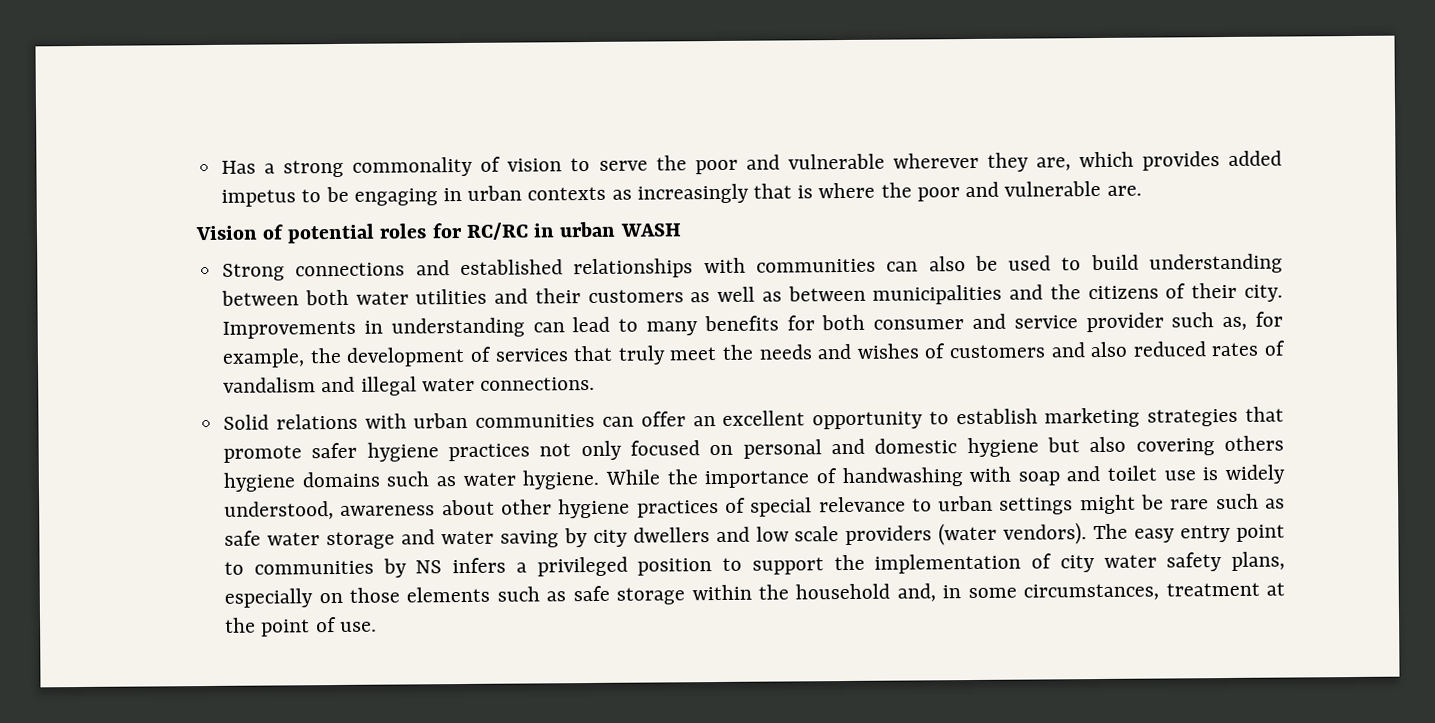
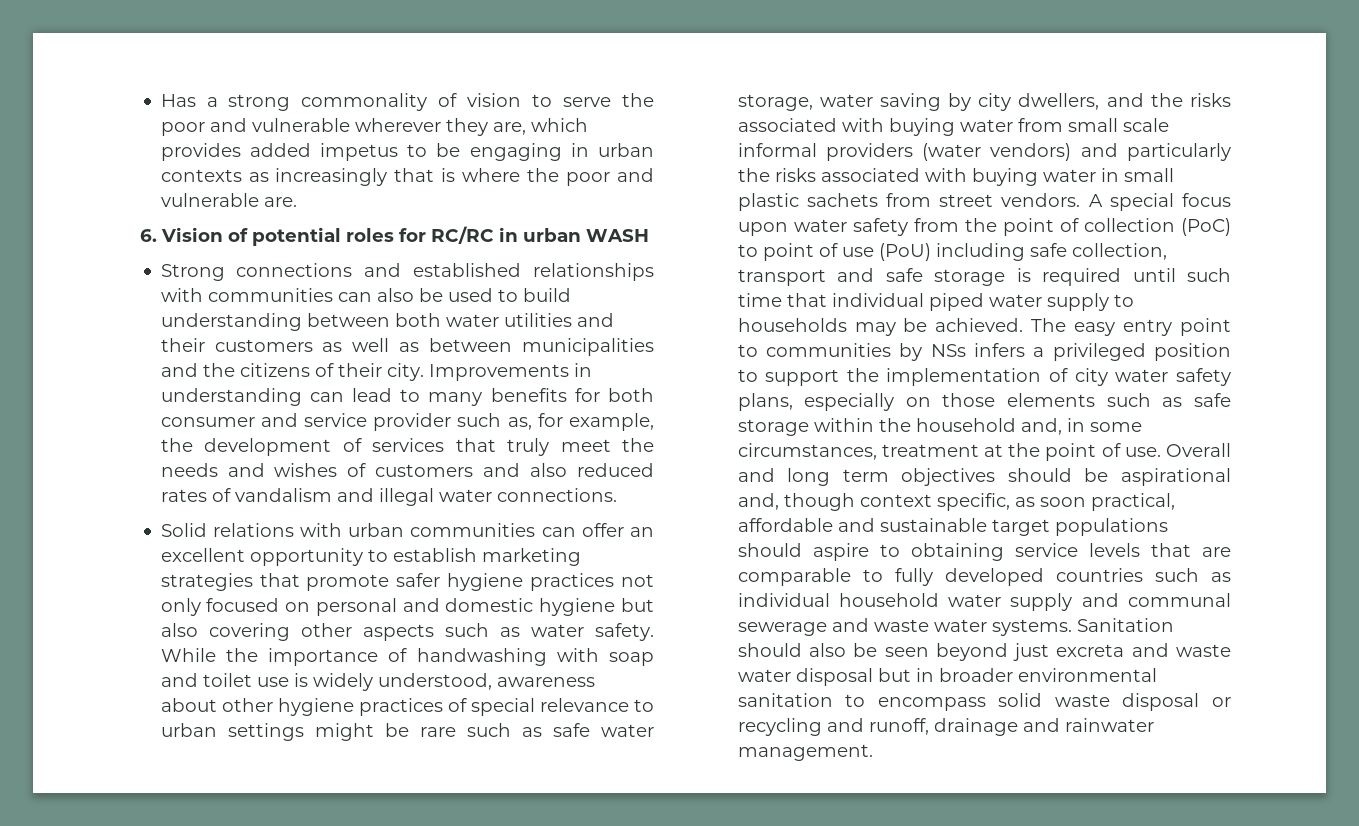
(1142, 190) none -> [140,229,158,242] 6.
[1223,435,1284,452] [223,471,380,492] others hygiene domains -> [300,623,434,641] other aspects
[522,469,600,490] hygiene. -> [595,623,655,641] safety.
[326,529,435,550] storage and -> [737,94,813,111] storage,
[632,522,1088,546] dwellers and low scale providers (water vendors). -> [1018,93,1231,110] [737,118,1169,136] [737,143,1231,161] [737,168,1174,186] [737,193,1231,211] [737,218,1231,236] [737,243,1167,261] [737,268,1231,286] [737,293,1134,311] [737,318,1024,336] dwellers, and the risks associated with buying water from small scale informal providers (water vendors) and particularly the risks associated with buying water in small plastic sachets from street vendors. A special focus upon water safety from the point of collection (PoC) to point of use (PoU) including safe collection, transport and safe storage is required until such time that individual piped water supply to households may be achieved.
[415,560,443,574] NS -> [930,344,966,357] NSs
(377, 626) none -> [1166,443,1231,457] [737,468,1231,486] [737,493,1175,511] [737,518,1168,536] [737,543,1231,561] [737,568,1231,586] [737,593,1231,611] [737,618,1174,636] [737,643,1231,661] [737,668,1157,686] [737,693,1231,711] [737,718,1154,736] [737,744,873,761] Overall and long term objectives should be aspirational and, though context specific, as soon practical, affordable and sustainable target populations should aspire to obtaining service levels that are comparable to fully developed countries such as individual household water supply and communal sewerage and waste water systems. Sanitation should also be seen beyond just excreta and waste water disposal but in broader environmental sanitation to encompass solid waste disposal or recycling and runoff, drainage and rainwater management.

